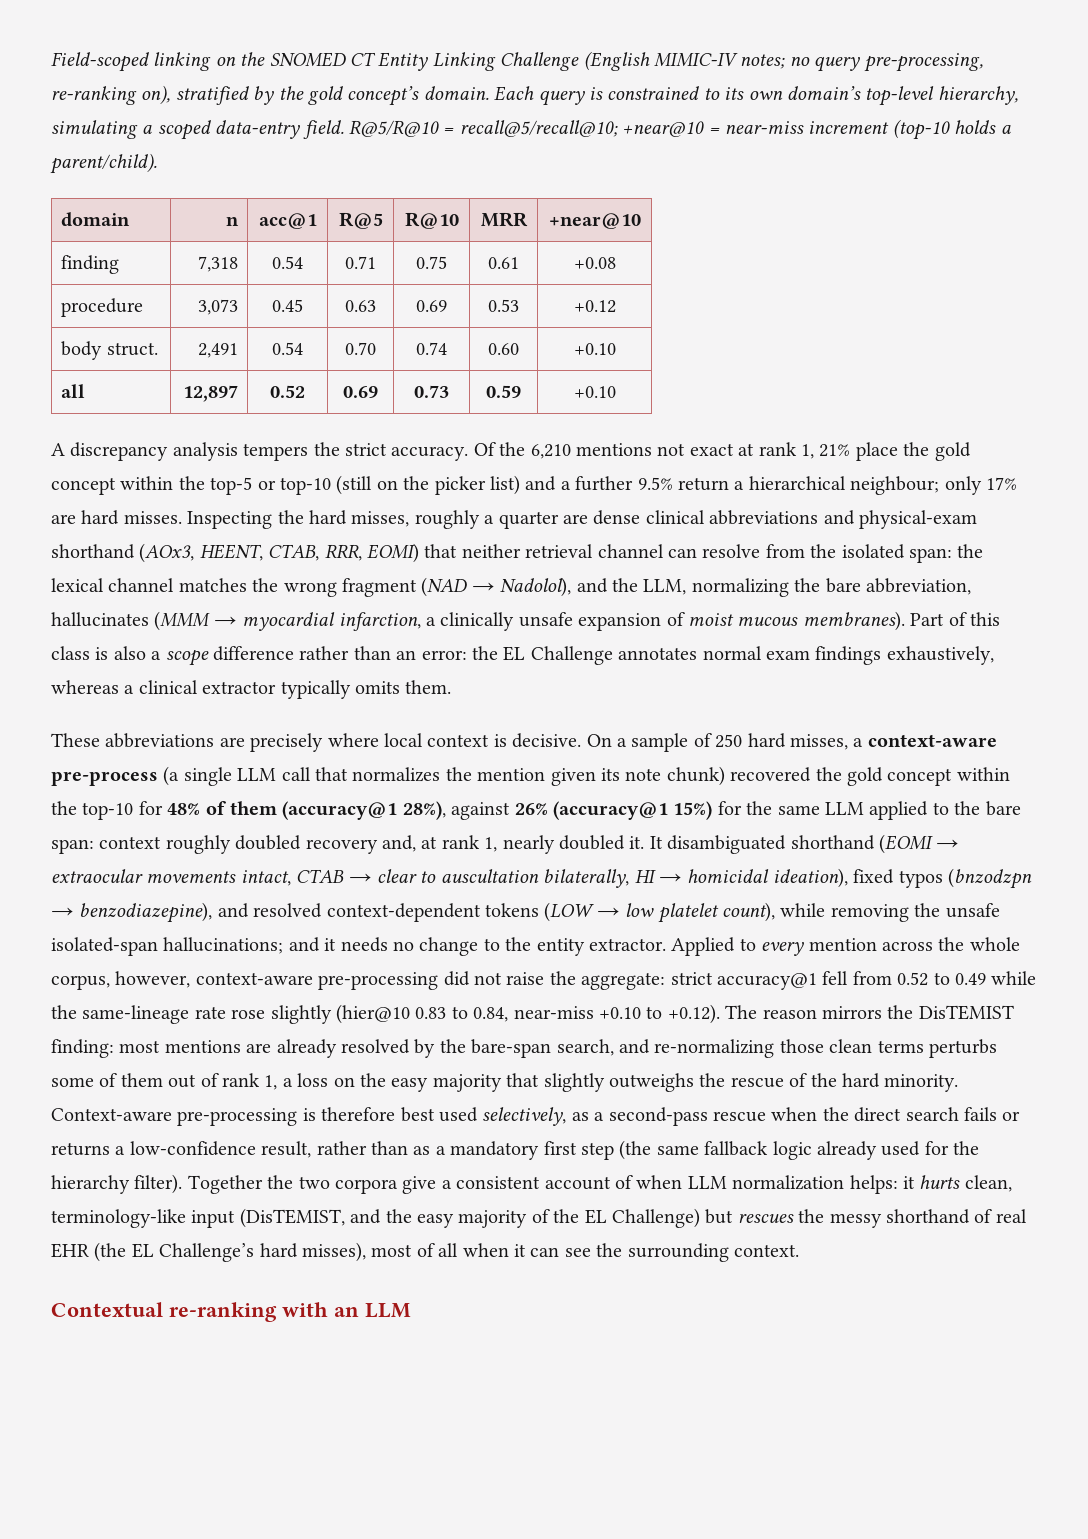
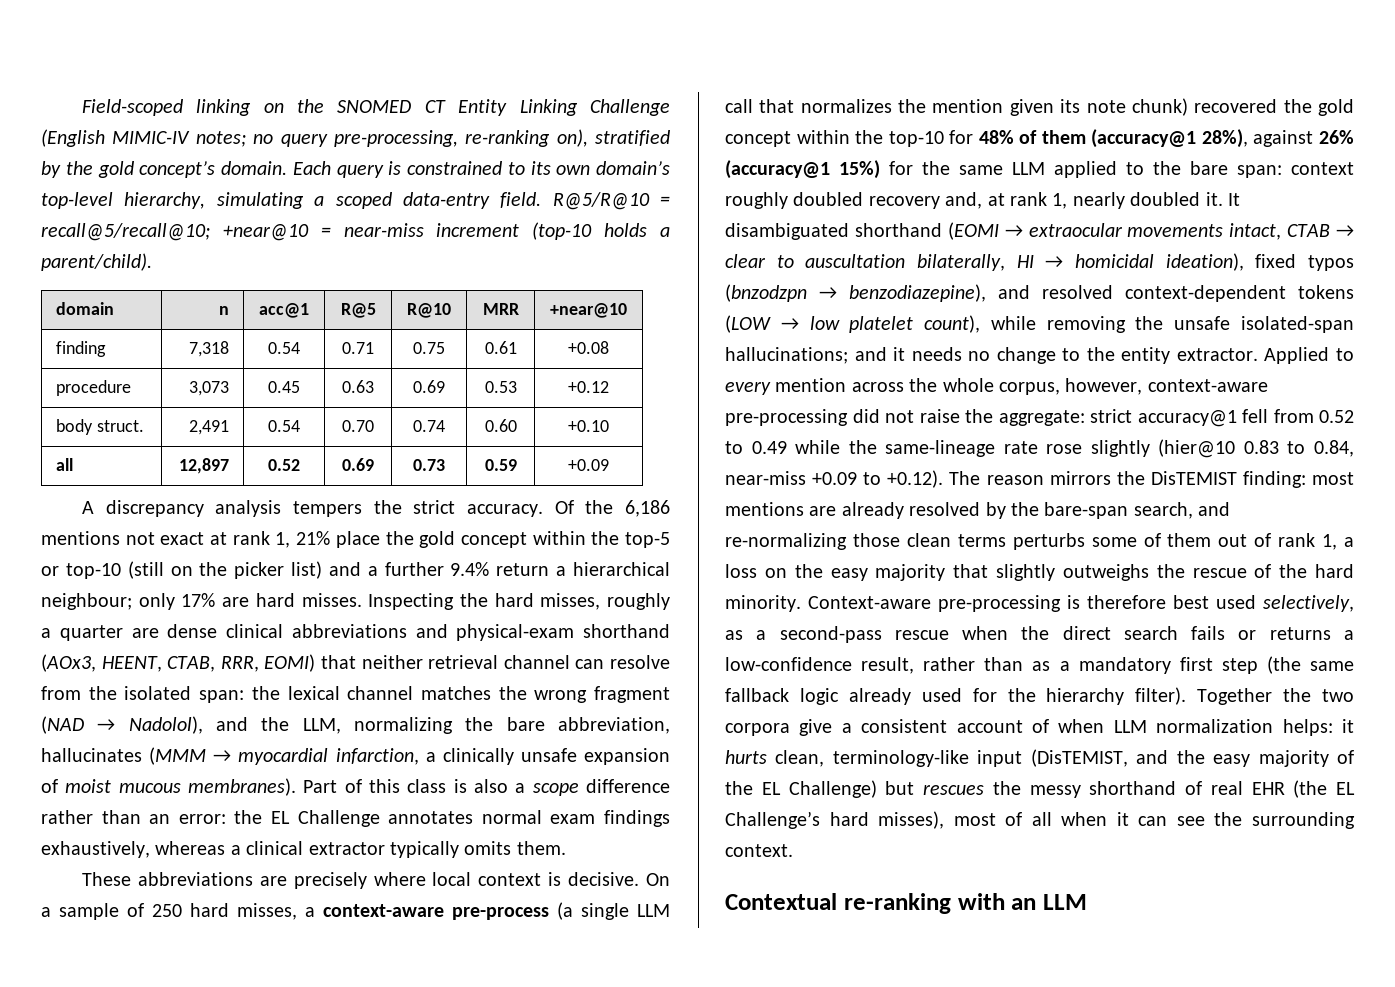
[573,386,616,398] +0.10 -> [568,459,609,471] +0.09
[530,444,571,459] 6,210 -> [624,500,670,517] 6,186
[637,477,673,490] 9.5% -> [450,562,490,576] 9.4%
[598,1007,641,1019] +0.10 -> [812,472,858,485] +0.09

